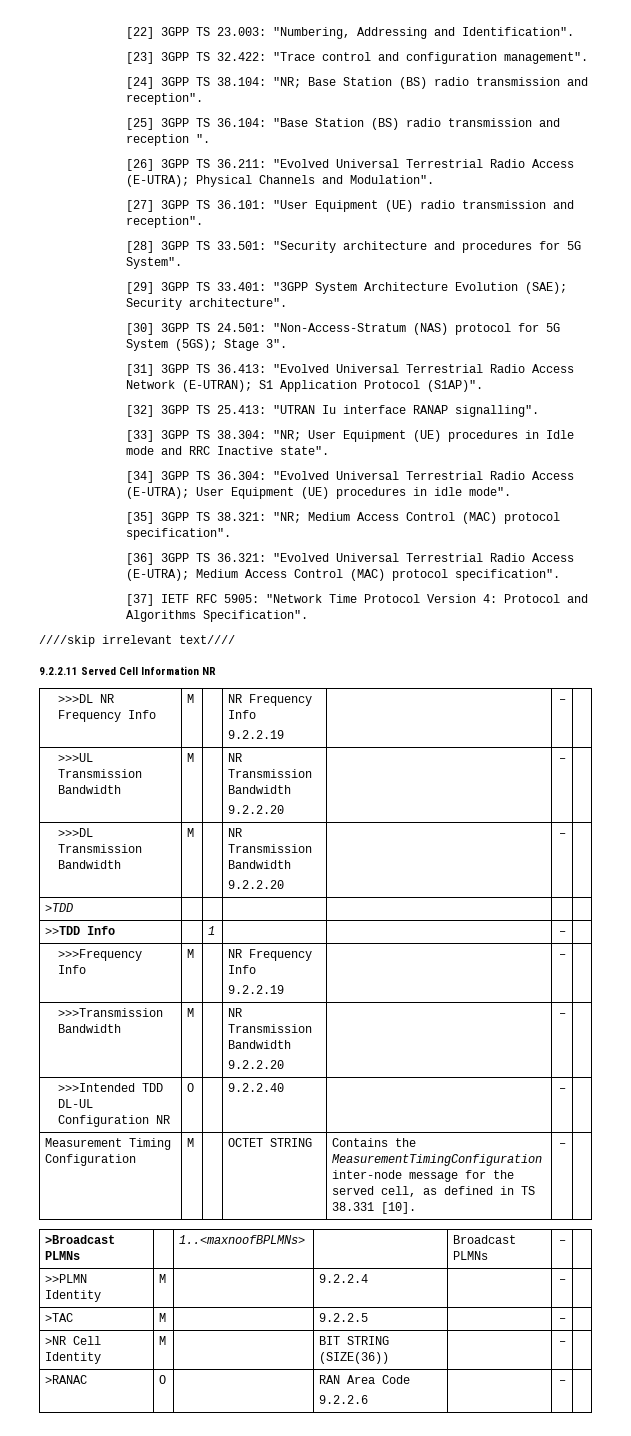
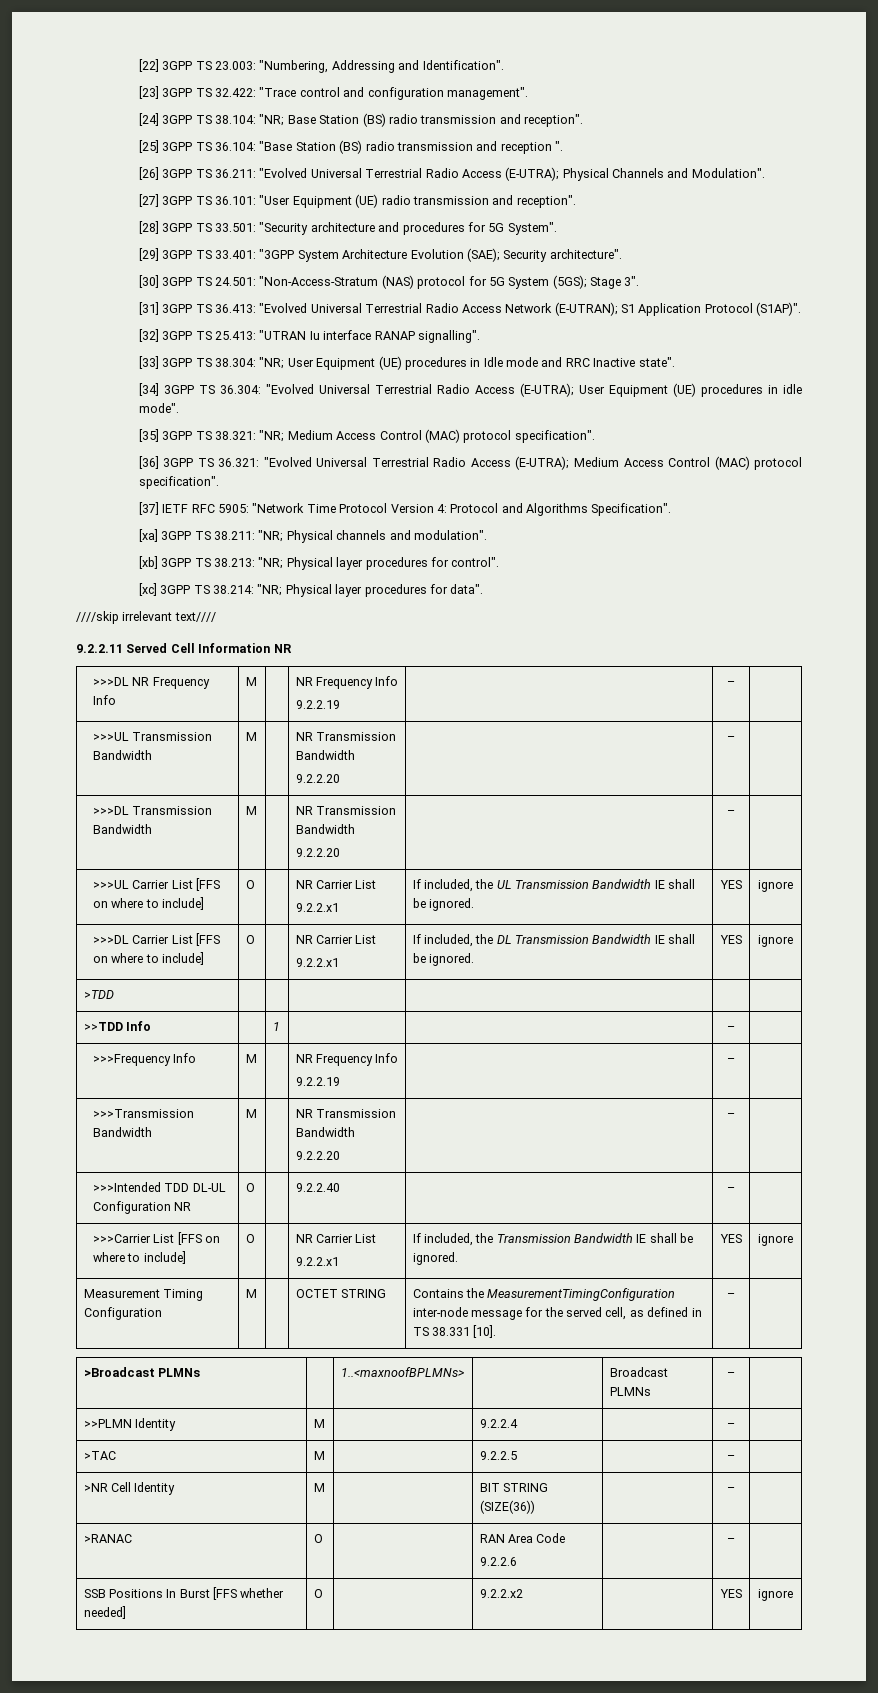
(308, 616) none -> [138,529,487,543] [138,556,500,570] [138,583,484,597] // [xa] 3GPP TS 38.211: "NR; Physical channels and modulation". // [xb] 3GPP TS 38.213: "NR; Physical layer procedures for control". // [xc] 3GPP TS 38.214: "NR; Physical layer procedures for data".
(566, 835) none -> [93,878,221,891] [93,897,205,910] [245,880,255,889] [295,880,377,889] [295,903,339,912] [412,879,696,892] [412,898,474,911] [719,880,742,889] [758,880,793,892] [93,933,221,946] [93,952,205,965] [245,935,255,944] [295,935,377,944] [295,958,339,967] [412,934,696,947] [412,953,474,966] [719,935,742,944] [758,935,793,947] // >>>UL Carrier List [FFS on where to include] | O | | NR Carrier List // 9.2.2.x1 | If included, the UL Transmission Bandwidth IE shall be ignored. | YES | ignore // >>>DL Carrier List [FFS on where to include] | O | | NR Carrier List // 9.2.2.x1 | If included, the DL Transmission Bandwidth IE shall be ignored. | YES | ignore
(566, 1090) none -> [93,1232,221,1245] [93,1251,186,1264] [245,1234,255,1243] [295,1234,377,1243] [295,1257,339,1266] [412,1233,694,1246] [412,1252,458,1265] [719,1234,742,1243] [758,1234,793,1246] // >>>Carrier List [FFS on where to include] | O | | NR Carrier List // 9.2.2.x1 | If included, the Transmission Bandwidth IE shall be ignored. | YES | ignore
(566, 1382) none -> [83,1587,285,1600] [83,1606,126,1619] [313,1589,323,1598] [479,1589,523,1598] [719,1589,742,1598] [758,1589,793,1601] // SSB Positions In Burst [FFS whether needed] | O | | 9.2.2.x2 | | YES | ignore

